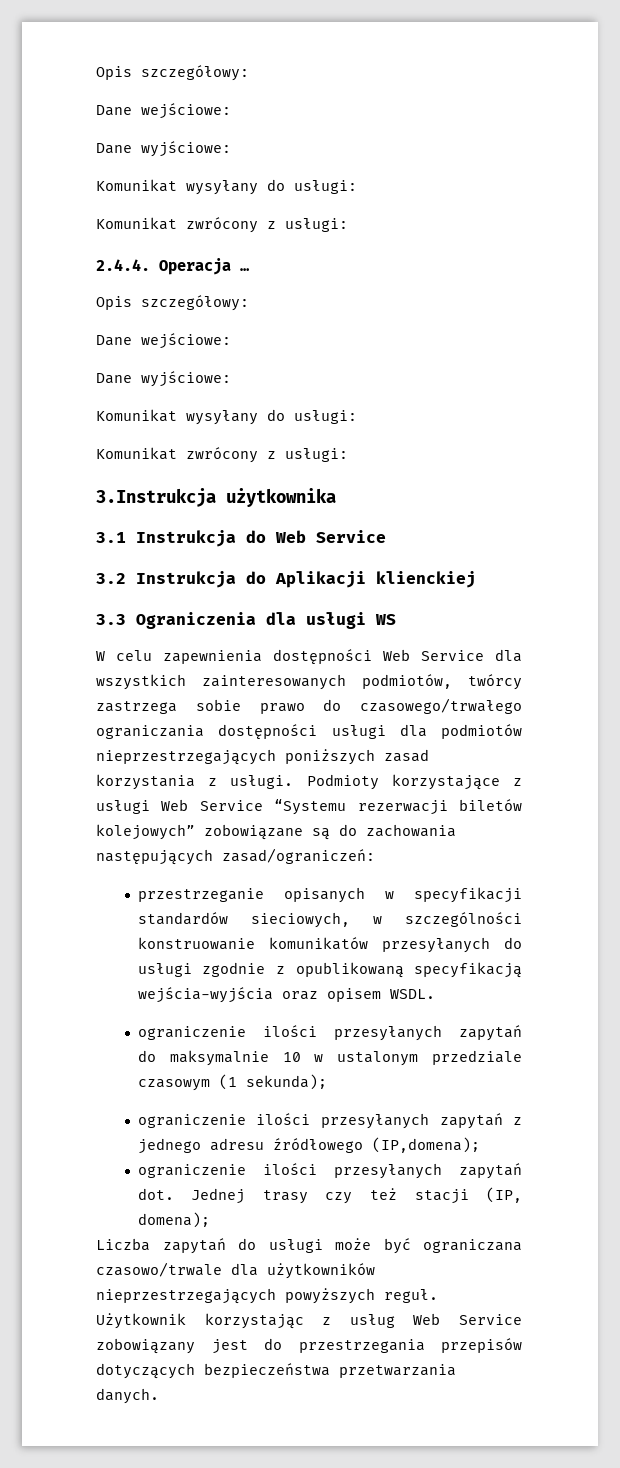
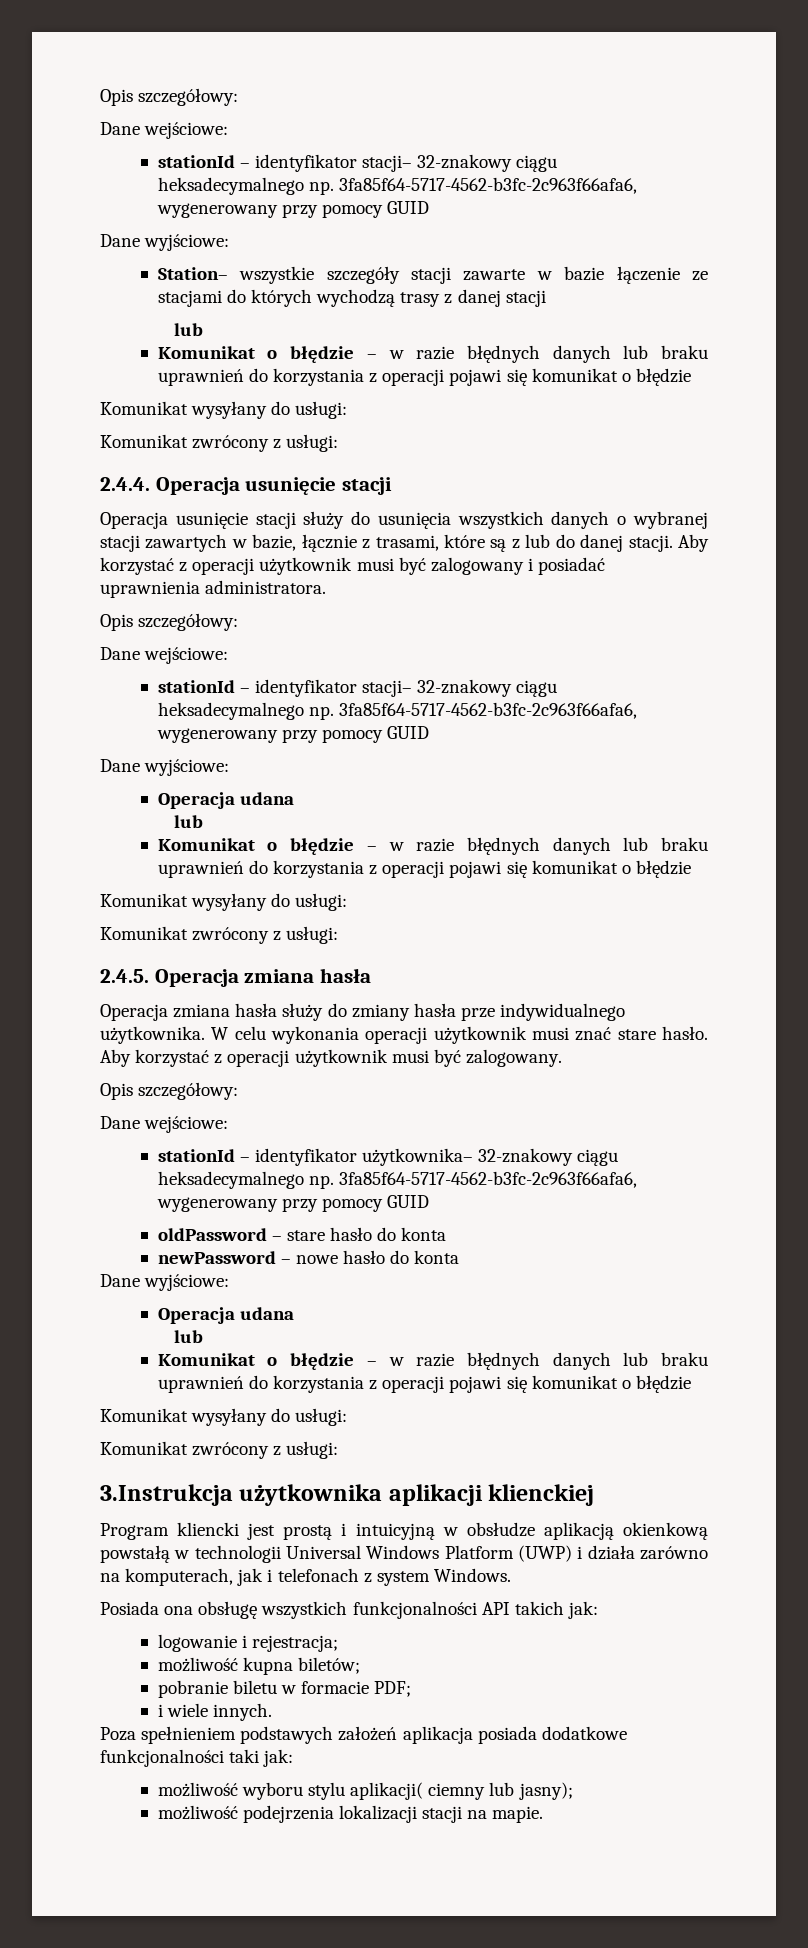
[96,65,249,81] [96,103,231,119] [96,141,231,157] Opis szczegółowy: // Dane wejściowe: // Dane wyjściowe: -> [100,88,239,106] [100,122,229,139] [157,154,558,172] [157,177,638,195] [156,201,430,218] [100,234,230,251] [157,266,708,284] [157,289,546,307] [173,323,203,336] [157,345,708,363] [157,368,691,386] Opis szczegółowy: // Dane wejściowe: // stationId – identyfikator stacji– 32-znakowy ciągu heksadecymalnego np. 3fa85f64-5717-4562-b3fc-2c963f66afa6, wygenerowany przy pomocy GUID // Dane wyjściowe: // Station– wszystkie szczegóły stacji zawarte w bazie łączenie ze stacjami do których wychodzą trasy z danej stacji // lub // Komunikat o błędzie – w razie błędnych danych lub braku uprawnień do korzystania z operacji pojawi się komunikat o błędzie
[240,268,249,271] [96,295,249,311] [96,333,231,349] [96,371,231,387] … // Opis szczegółowy: // Dane wejściowe: // Dane wyjściowe: -> [245,477,392,495] [100,511,708,529] [100,534,710,552] [100,557,606,575] [100,580,327,598] [100,613,239,631] [100,647,229,664] [157,679,558,697] [157,702,638,720] [156,726,430,743] [100,759,230,776] [157,792,294,809] [173,815,203,828] [157,837,708,855] [157,860,691,878] [100,893,348,911] [100,926,339,944] [100,968,371,987] [100,1003,626,1021] [100,1026,708,1044] [100,1049,562,1067] [100,1082,239,1100] [100,1116,229,1133] [157,1148,619,1166] [157,1171,638,1189] [156,1195,430,1212] [157,1227,447,1241] [157,1250,460,1264] [100,1274,230,1291] [157,1307,294,1324] [173,1330,203,1343] [157,1352,708,1370] [157,1375,691,1393] usunięcie stacji // Operacja usunięcie stacji służy do usunięcia wszystkich danych o wybranej stacji zawartych w bazie, łącznie z trasami, które są z lub do danej stacji. Aby korzystać z operacji użytkownik musi być zalogowany i posiadać uprawnienia administratora. // Opis szczegółowy: // Dane wejściowe: // stationId – identyfikator stacji– 32-znakowy ciągu heksadecymalnego np. 3fa85f64-5717-4562-b3fc-2c963f66afa6, wygenerowany przy pomocy GUID // Dane wyjściowe: // Operacja udana // lub // Komunikat o błędzie – w razie błędnych danych lub braku uprawnień do korzystania z operacji pojawi się komunikat o błędzie // Komunikat wysyłany do usługi: // Komunikat zwrócony z usługi: // 2.4.5. Operacja zmiana hasła // Operacja zmiana hasła służy do zmiany hasła prze indywidualnego użytkownika. W celu wykonania operacji użytkownik musi znać stare hasło. Aby korzystać z operacji użytkownik musi być zalogowany. // Opis szczegółowy: // Dane wejściowe: // stationId – identyfikator użytkownika– 32-znakowy ciągu heksadecymalnego np. 3fa85f64-5717-4562-b3fc-2c963f66afa6, wygenerowany przy pomocy GUID // oldPassword – stare hasło do konta // newPassword – nowe hasło do konta // Dane wyjściowe: // Operacja udana // lub // Komunikat o błędzie – w razie błędnych danych lub braku uprawnień do korzystania z operacji pojawi się komunikat o błędzie
[96,530,386,547] [96,571,476,588] [96,612,396,629] [96,649,522,664] [96,674,522,690] [96,698,522,714] [96,724,522,739] [96,749,429,765] [96,774,522,790] [96,799,522,815] [96,824,456,840] [96,848,375,865] [137,887,522,903] [137,912,522,928] [137,937,522,953] [137,962,522,978] [137,987,435,1003] [137,1025,522,1041] [137,1050,522,1066] [137,1074,327,1091] [137,1113,522,1129] [137,1137,480,1154] [137,1163,522,1179] [137,1187,522,1204] [137,1212,210,1228] [96,1238,522,1254] [96,1262,375,1279] [96,1288,438,1304] [96,1313,522,1329] [96,1338,522,1354] [96,1363,456,1379] [96,1388,159,1404] // 3.1 Instrukcja do Web Service // 3.2 Instrukcja do Aplikacji klienckiej // 3.3 Ograniczenia dla usługi WS // W celu zapewnienia dostępności Web Service dla wszystkich zainteresowanych podmiotów, twórcy zastrzega sobie prawo do czasowego/trwałego ograniczania dostępności usługi dla podmiotów nieprzestrzegających poniższych zasad korzystania z usługi. Podmioty korzystające z usługi Web Service “Systemu rezerwacji biletów kolejowych” zobowiązane są do zachowania następujących zasad/ograniczeń: // przestrzeganie opisanych w specyfikacji standardów sieciowych, w szczególności konstruowanie komunikatów przesyłanych do usługi zgodnie z opublikowaną specyfikacją wejścia-wyjścia oraz opisem WSDL. // ograniczenie ilości przesyłanych zapytań do maksymalnie 10 w ustalonym przedziale czasowym (1 sekunda); // ograniczenie ilości przesyłanych zapytań z jednego adresu źródłowego (IP,domena); // ograniczenie ilości przesyłanych zapytań dot. Jednej trasy czy też stacji (IP, domena); // Liczba zapytań do usługi może być ograniczana czasowo/trwale dla użytkowników nieprzestrzegających powyższych reguł. Użytkownik korzystając z usług Web Service zobowiązany jest do przestrzegania przepisów dotyczących bezpieczeństwa przetwarzania danych. -> [388,1484,595,1506] [100,1522,708,1540] [100,1545,708,1563] [100,1568,511,1586] [100,1601,598,1619] [157,1634,339,1652] [157,1657,361,1675] [157,1680,412,1698] [157,1703,273,1721] [100,1726,627,1744] [100,1749,294,1767] [157,1782,573,1800] [157,1805,544,1823] aplikacji klienckiej // Program kliencki jest prostą i intuicyjną w obsłudze aplikacją okienkową powstałą w technologii Universal Windows Platform (UWP) i działa zarówno na komputerach, jak i telefonach z system Windows. // Posiada ona obsługę wszystkich funkcjonalności API takich jak: // logowanie i rejestracja; // możliwość kupna biletów; // pobranie biletu w formacie PDF; // i wiele innych. // Poza spełnieniem podstawych założeń aplikacja posiada dodatkowe funkcjonalności taki jak: // możliwość wyboru stylu aplikacji( ciemny lub jasny); // możliwość podejrzenia lokalizacji stacji na mapie.

